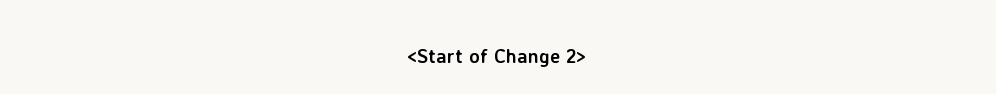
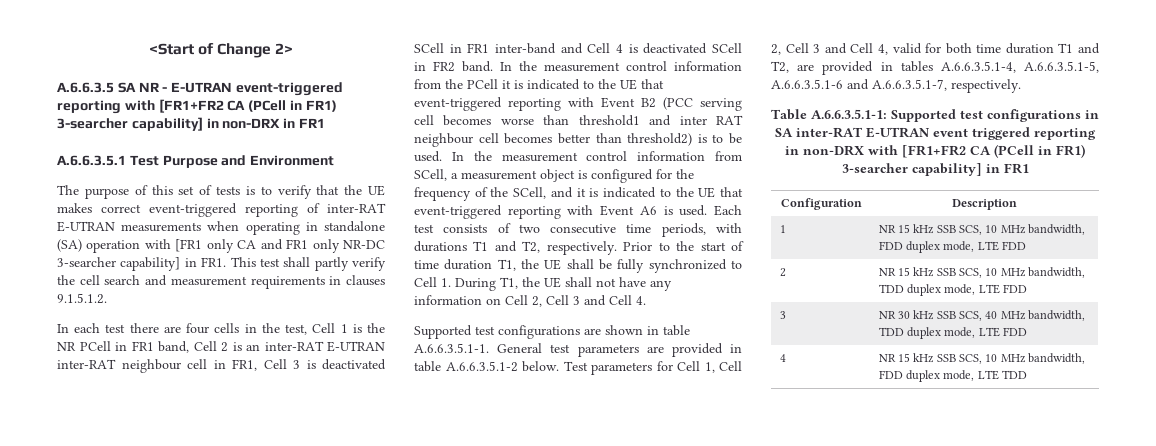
(586, 56) none -> [57,82,343,96] [57,99,337,114] [57,117,325,131] [57,155,335,168] [57,185,385,199] [57,203,386,217] [57,221,385,235] [57,239,386,253] [57,257,386,271] [57,275,385,289] [57,293,107,304] [57,323,385,335] [57,341,385,353] [57,359,386,373] [414,43,742,54] [414,61,742,72] [414,79,664,90] [414,97,742,111] [414,115,743,126] [414,133,742,147] [414,151,742,162] [414,169,694,183] [414,187,743,201] [414,205,742,219] [414,223,742,237] [414,241,744,255] [414,259,742,273] [414,277,672,291] [414,295,646,307] [414,325,690,339] [414,343,742,357] [414,361,742,375] [771,43,1100,55] [771,61,1099,75] [771,79,1021,93] [771,109,1099,122] [775,127,1096,140] [785,144,1085,158] [841,163,1029,176] [780,198,862,210] [952,199,1017,210] [779,225,786,233] [878,224,1086,235] [878,241,1027,253] [779,268,786,277] [878,267,1086,278] [878,284,1028,296] [779,311,786,319] [878,310,1086,321] [878,327,1028,339] [779,354,786,362] [878,353,1086,364] [878,370,1028,382] // A.6.6.3.5 SA NR - E-UTRAN event-triggered reporting with [FR1+FR2 CA (PCell in FR1) 3-searcher capability] in non-DRX in FR1 // A.6.6.3.5.1 Test Purpose and Environment // The purpose of this set of tests is to verify that the UE makes correct event-triggered reporting of inter-RAT E-UTRAN measurements when operating in standalone (SA) operation with [FR1 only CA and FR1 only NR-DC 3-searcher capability] in FR1. This test shall partly verify the cell search and measurement requirements in clauses 9.1.5.1.2. // In each test there are four cells in the test, Cell 1 is the NR PCell in FR1 band, Cell 2 is an inter-RAT E-UTRAN inter-RAT neighbour cell in FR1, Cell 3 is deactivated SCell in FR1 inter-band and Cell 4 is deactivated SCell in FR2 band. In the measurement control information from the PCell it is indicated to the UE that event-triggered reporting with Event B2 (PCC serving cell becomes worse than threshold1 and inter RAT neighbour cell becomes better than threshold2) is to be used. In the measurement control information from SCell, a measurement object is configured for the frequency of the SCell, and it is indicated to the UE that event-triggered reporting with Event A6 is used. Each test consists of two consecutive time periods, with durations T1 and T2, respectively. Prior to the start of time duration T1, the UE shall be fully synchronized to Cell 1. During T1, the UE shall not have any information on Cell 2, Cell 3 and Cell 4. // Supported test configurations are shown in table A.6.6.3.5.1-1. General test parameters are provided in table A.6.6.3.5.1-2 below. Test parameters for Cell 1, Cell 2, Cell 3 and Cell 4, valid for both time duration T1 and T2, are provided in tables A.6.6.3.5.1-4, A.6.6.3.5.1-5, A.6.6.3.5.1-6 and A.6.6.3.5.1-7, respectively. // Table A.6.6.3.5.1-1: Supported test configurations in SA inter-RAT E-UTRAN event triggered reporting in non-DRX with [FR1+FR2 CA (PCell in FR1) 3-searcher capability] in FR1 // Configuration | Description // 1 | NR 15 kHz SSB SCS, 10 MHz bandwidth, FDD duplex mode, LTE FDD // 2 | NR 15 kHz SSB SCS, 10 MHz bandwidth, TDD duplex mode, LTE FDD // 3 | NR 30 kHz SSB SCS, 40 MHz bandwidth, TDD duplex mode, LTE FDD // 4 | NR 15 kHz SSB SCS, 10 MHz bandwidth, FDD duplex mode, LTE TDD

